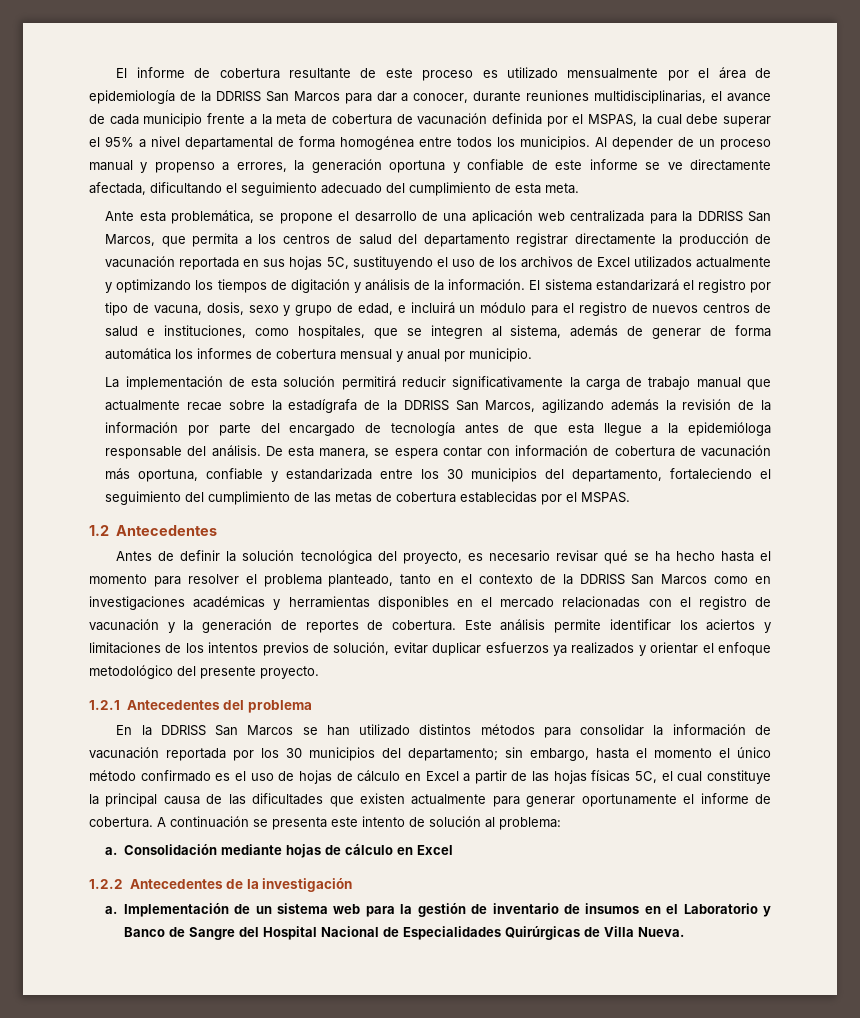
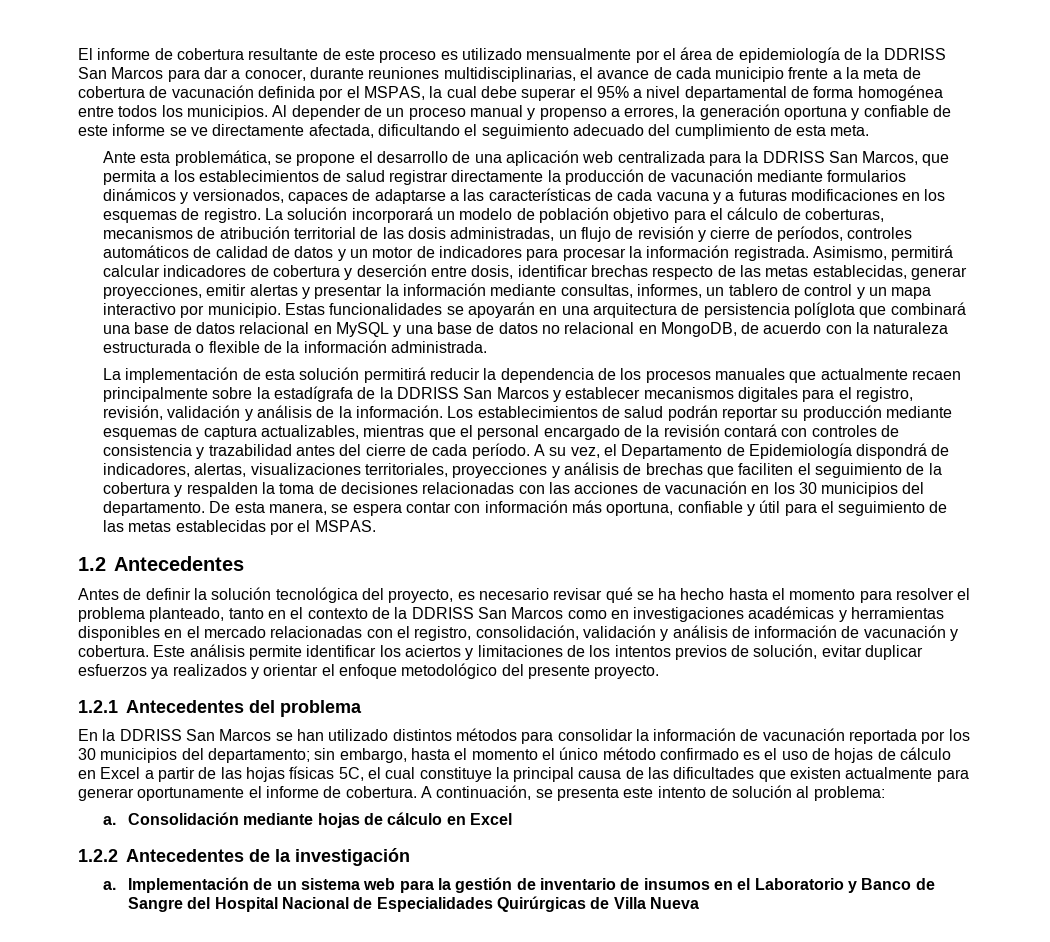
[282,234,510,247] centros de salud del departamento -> [198,170,385,182] establecimientos de salud
[179,256,771,270] [105,279,772,293] [105,302,771,316] [105,325,772,339] [105,348,533,362] reportada en sus hojas 5C, sustituyendo el uso de los archivos de Excel utilizados actualmente y optimizando los tiempos de digitación y análisis de la información. El sistema estandarizará el registro por tipo de vacuna, dosis, sexo y grupo de edad, e incluirá un módulo para el registro de nuevos centros de salud e instituciones, como hospitales, que se integren al sistema, además de generar de forma automática los informes de cobertura mensual y anual por municipio. -> [756,170,907,182] [103,188,946,204] [103,207,884,223] [103,226,913,242] [103,245,954,261] [103,264,967,280] [103,283,932,299] [103,302,966,318] [103,322,949,337] [103,340,487,353] mediante formularios dinámicos y versionados, capaces de adaptarse a las características de cada vacuna y a futuras modificaciones en los esquemas de registro. La solución incorporará un modelo de población objetivo para el cálculo de coberturas, mecanismos de atribución territorial de las dosis administradas, un flujo de revisión y cierre de períodos, controles automáticos de calidad de datos y un motor de indicadores para procesar la información registrada. Asimismo, permitirá calcular indicadores de cobertura y deserción entre dosis, identificar brechas respecto de las metas establecidas, generar proyecciones, emitir alertas y presentar la información mediante consultas, informes, un tablero de control y un mapa interactivo por municipio. Estas funcionalidades se apoyarán en una arquitectura de persistencia políglota que combinará una base de datos relacional en MySQL y una base de datos no relacional en MongoDB, de acuerdo con la naturaleza estructurada o flexible de la información administrada.
[452,376,771,390] [105,400,223,411] significativamente la carga de trabajo manual que actualmente recae -> [483,368,961,383] [103,387,209,402] la dependencia de los procesos manuales que actualmente recaen principalmente
[485,399,771,413] [105,422,771,436] [105,445,261,459] Marcos, agilizando además la revisión de la información por parte del encargado de tecnología antes de que esta llegue a la epidemióloga responsable del análisis. -> [496,387,913,402] [103,405,952,421] [103,424,899,440] [103,443,950,459] [103,462,942,478] [103,481,925,497] [103,501,206,516] Marcos y establecer mecanismos digitales para el registro, revisión, validación y análisis de la información. Los establecimientos de salud podrán reportar su producción mediante esquemas de captura actualizables, mientras que el personal encargado de la revisión contará con controles de consistencia y trazabilidad antes del cierre de cada período. A su vez, el Departamento de Epidemiología dispondrá de indicadores, alertas, visualizaciones territoriales, proyecciones y análisis de brechas que faciliten el seguimiento de la cobertura y respalden la toma de decisiones relacionadas con las acciones de vacunación en los 30 municipios del departamento.
[593,445,771,457] [105,468,772,482] [105,491,457,505] de cobertura de vacunación más oportuna, confiable y estandarizada entre los 30 municipios del departamento, fortaleciendo el seguimiento del cumplimiento de las metas de cobertura -> [571,500,948,516] [103,520,172,532] más oportuna, confiable y útil para el seguimiento de las metas
[698,596,771,610] [89,619,384,633] registro de vacunación y la generación de reportes de -> [414,625,959,641] registro, consolidación, validación y análisis de información de vacunación y
[170,816,249,828] continuación -> [436,785,532,800] continuación,
[637,927,684,937] Nueva. -> [649,897,699,909] Nueva

